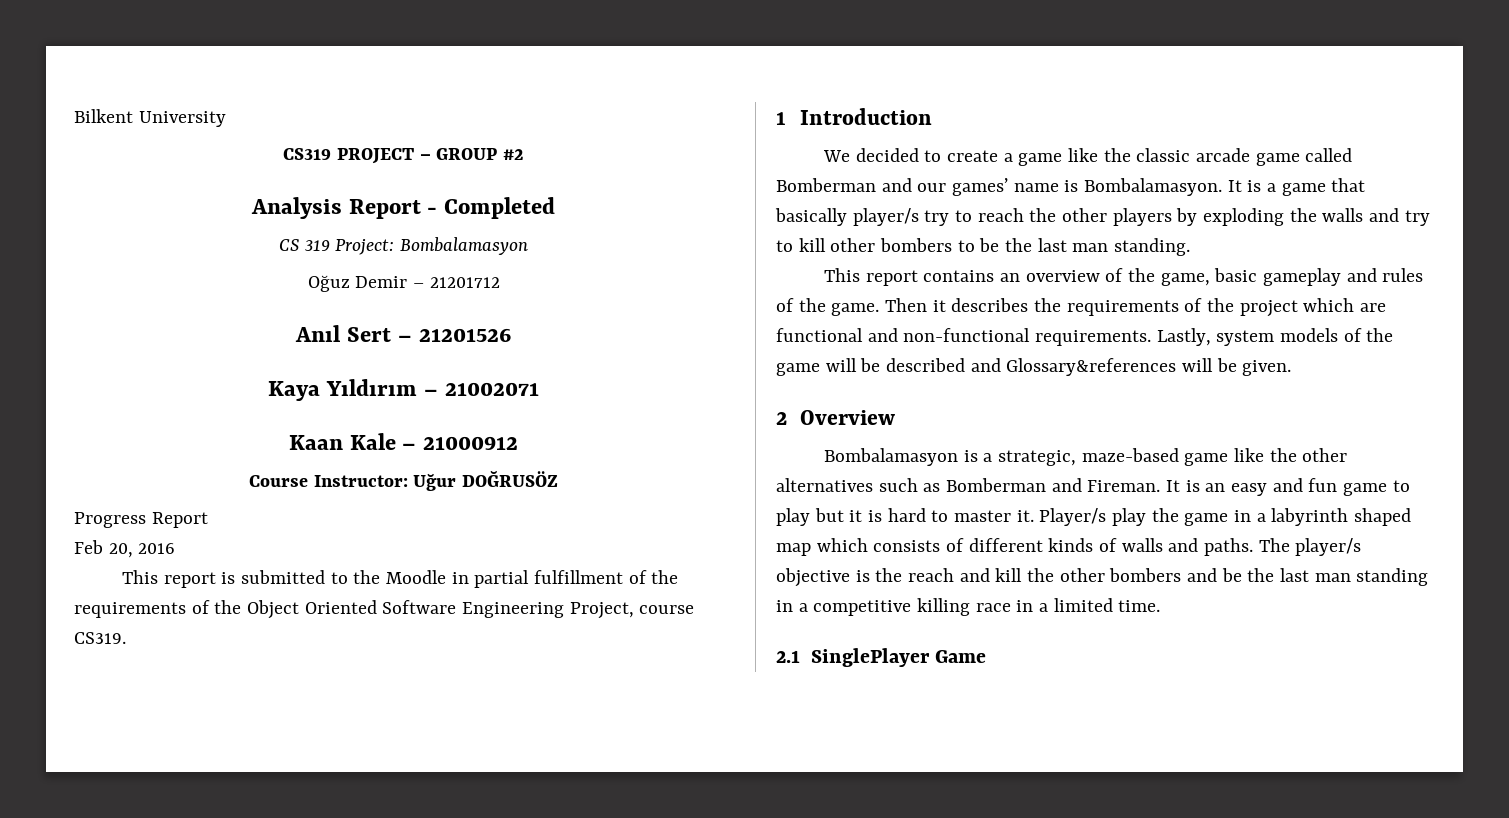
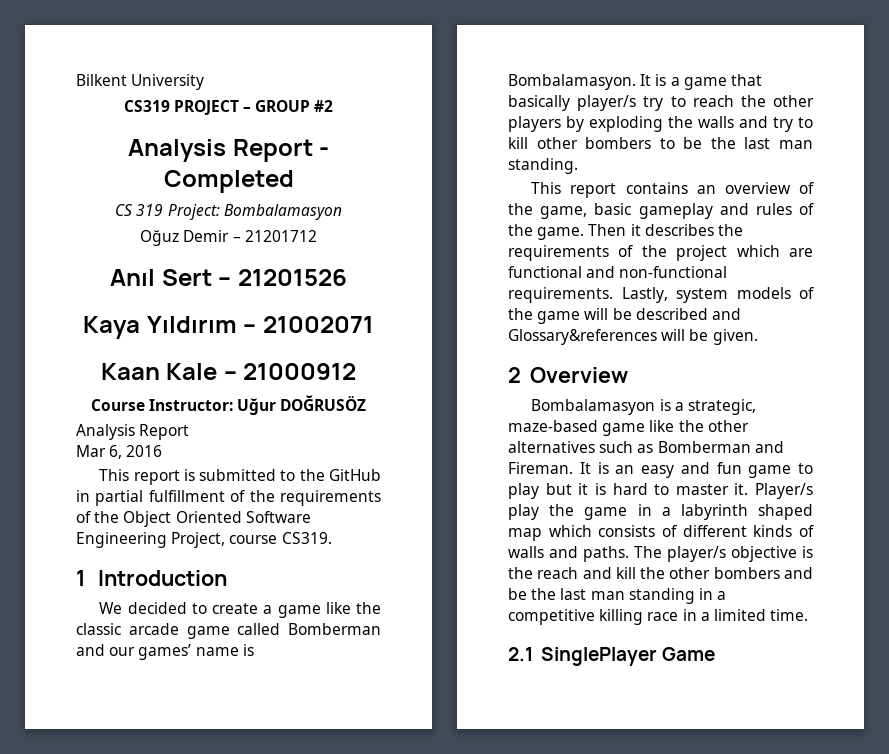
[74,512,146,528] Progress -> [76,424,135,440] Analysis
[74,540,133,558] Feb 20, -> [76,445,123,459] Mar 6,
[386,570,447,584] Moodle -> [329,469,381,481] GitHub

